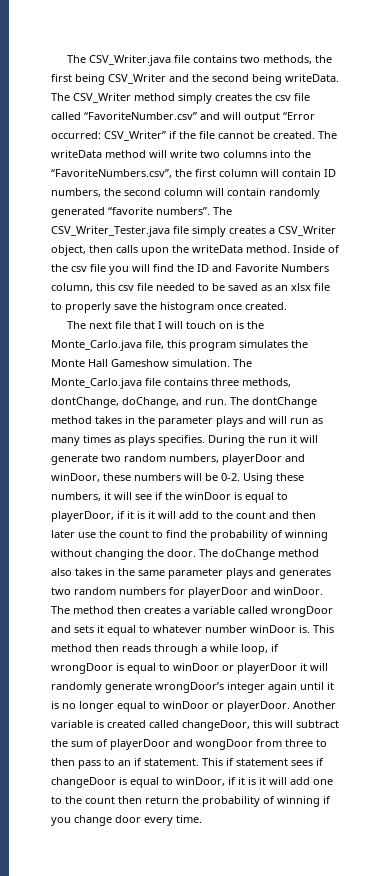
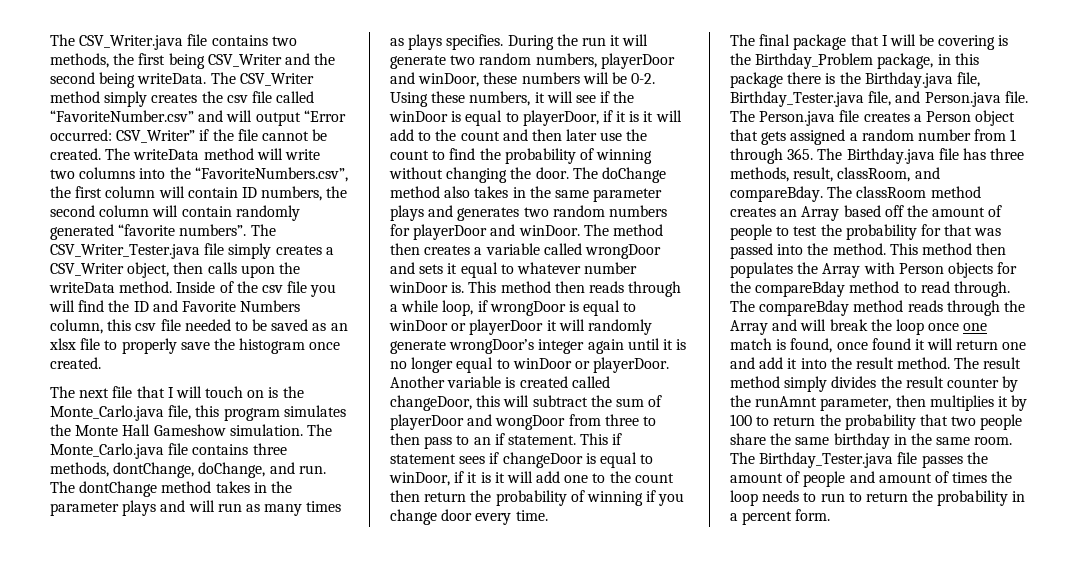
(202, 819) none -> [730,34,1009,50] [730,53,979,69] [730,72,980,88] [730,91,1028,107] [730,110,1016,126] [730,129,1017,145] [730,148,1025,164] [730,167,940,182] [730,186,981,202] [730,205,1003,221] [730,224,1002,240] [730,243,1007,259] [730,262,1018,278] [730,281,1010,297] [730,300,1025,316] [730,319,988,335] [730,338,1027,353] [730,357,1022,369] [730,376,1019,392] [730,395,1028,411] [730,414,1023,430] [730,433,1013,449] [730,452,988,468] [730,471,1013,487] [730,490,1026,506] [730,509,831,525] // The final package that I will be covering is the Birthday_Problem package, in this package there is the Birthday.java file, Birthday_Tester.java file, and Person.java file. The Person.java file creates a Person object that gets assigned a random number from 1 through 365. The Birthday.java file has three methods, result, classRoom, and compareBday. The classRoom method creates an Array based off the amount of people to test the probability for that was passed into the method. This method then populates the Array with Person objects for the compareBday method to read through. The compareBday method reads through the Array and will break the loop once one match is found, once found it will return one and add it into the result method. The result method simply divides the result counter by the runAmnt parameter, then multiplies it by 100 to return the probability that two people share the same birthday in the same room. The Birthday_Tester.java file passes the amount of people and amount of times the loop needs to run to return the probability in a percent form.

